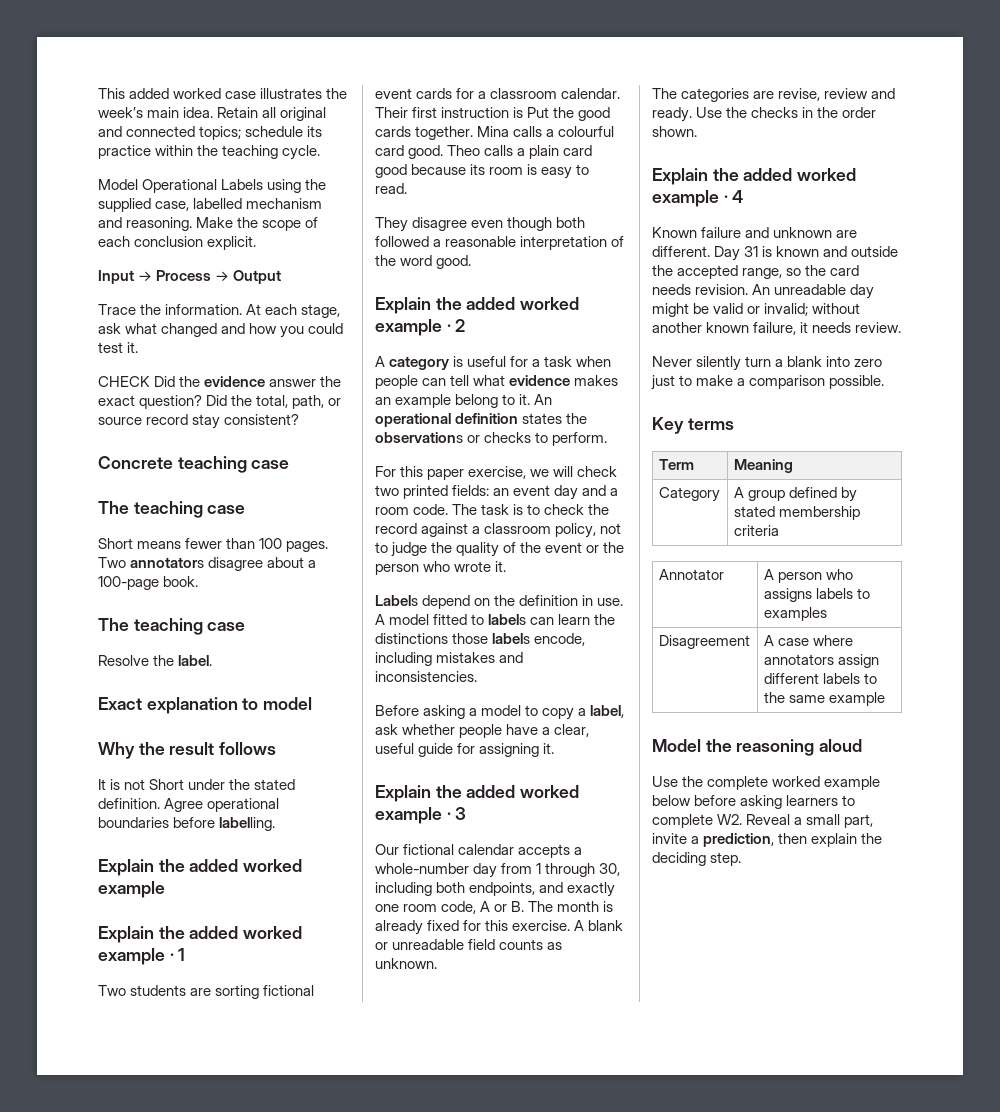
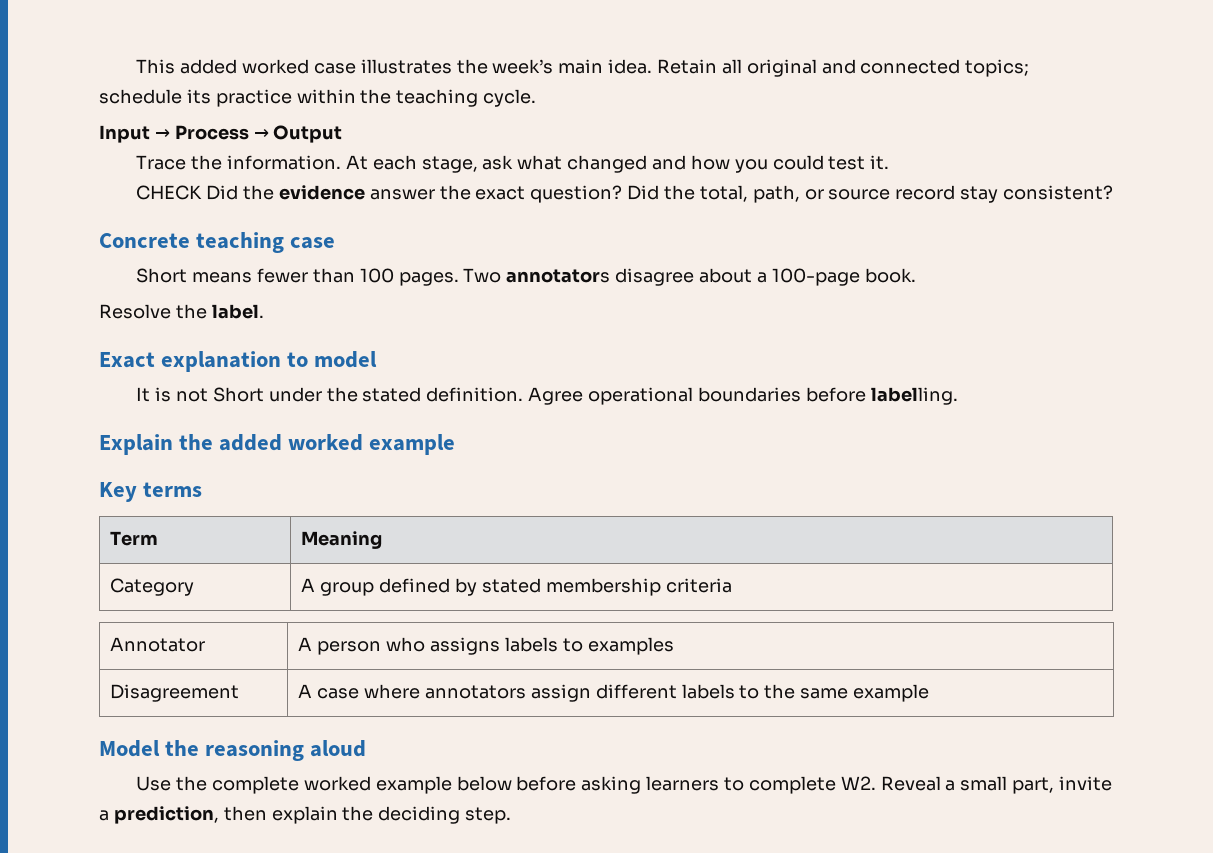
[98,179,327,193] [98,198,323,212] [98,217,319,231] [98,236,257,250] // Model Operational Labels using the supplied case, labelled mechanism and reasoning. Make the scope of each conclusion explicit. -> (537, 98) none
[98,501,246,518] // The teaching case -> (336, 243) none
[98,618,246,635] // The teaching case -> (916, 275) none
[98,742,277,759] // Why the result follows -> (378, 359) none
[98,926,303,943] [98,948,186,965] [98,985,315,999] [375,88,621,99] [375,107,611,121] [375,126,615,140] [375,145,593,159] [375,164,590,179] [375,183,407,194] [375,217,586,232] [375,236,625,250] [375,255,472,269] [375,297,580,314] [375,319,466,336] [375,356,612,370] [375,375,619,389] [375,394,553,408] [375,413,588,427] [375,432,608,446] [375,466,618,480] [375,485,619,500] [375,504,610,515] [375,523,622,538] [375,542,625,557] [375,561,507,575] [375,595,624,609] [375,614,616,625] [375,633,586,646] [375,652,524,666] [375,671,477,682] [375,705,625,720] [375,724,590,738] [375,743,555,757] [375,785,580,802] [375,807,467,824] [375,844,583,858] [375,863,621,878] [375,882,616,897] [375,901,614,914] [375,920,624,935] [375,939,563,950] [375,958,437,969] [652,88,896,102] [652,107,877,122] [652,126,697,137] [652,168,857,185] [652,190,744,207] [652,227,858,238] [652,246,899,261] [652,265,860,279] [652,284,875,299] [652,303,861,317] [652,322,902,335] [652,356,883,371] [651,375,885,390] // Explain the added worked example · 1 // Two students are sorting fictional event cards for a classroom calendar. Their first instruction is Put the good cards together. Mina calls a colourful card good. Theo calls a plain card good because its room is easy to read. // They disagree even though both followed a reasonable interpretation of the word good. // Explain the added worked example · 2 // A category is useful for a task when people can tell what evidence makes an example belong to it. An operational definition states the observations or checks to perform. // For this paper exercise, we will check two printed fields: an event day and a room code. The task is to check the record against a classroom policy, not to judge the quality of the event or the person who wrote it. // Labels depend on the definition in use. A model fitted to labels can learn the distinctions those labels encode, including mistakes and inconsistencies. // Before asking a model to copy a label, ask whether people have a clear, useful guide for assigning it. // Explain the added worked example · 3 // Our fictional calendar accepts a whole-number day from 1 through 30, including both endpoints, and exactly one room code, A or B. The month is already fixed for this exercise. A blank or unreadable field counts as unknown. // The categories are revise, review and ready. Use the checks in the order shown. // Explain the added worked example · 4 // Known failure and unknown are different. Day 31 is known and outside the accepted range, so the card needs revision. An unreadable day might be valid or invalid; without another known failure, it needs review. // Never silently turn a blank into zero just to make a comparison possible. -> (456, 444) none

